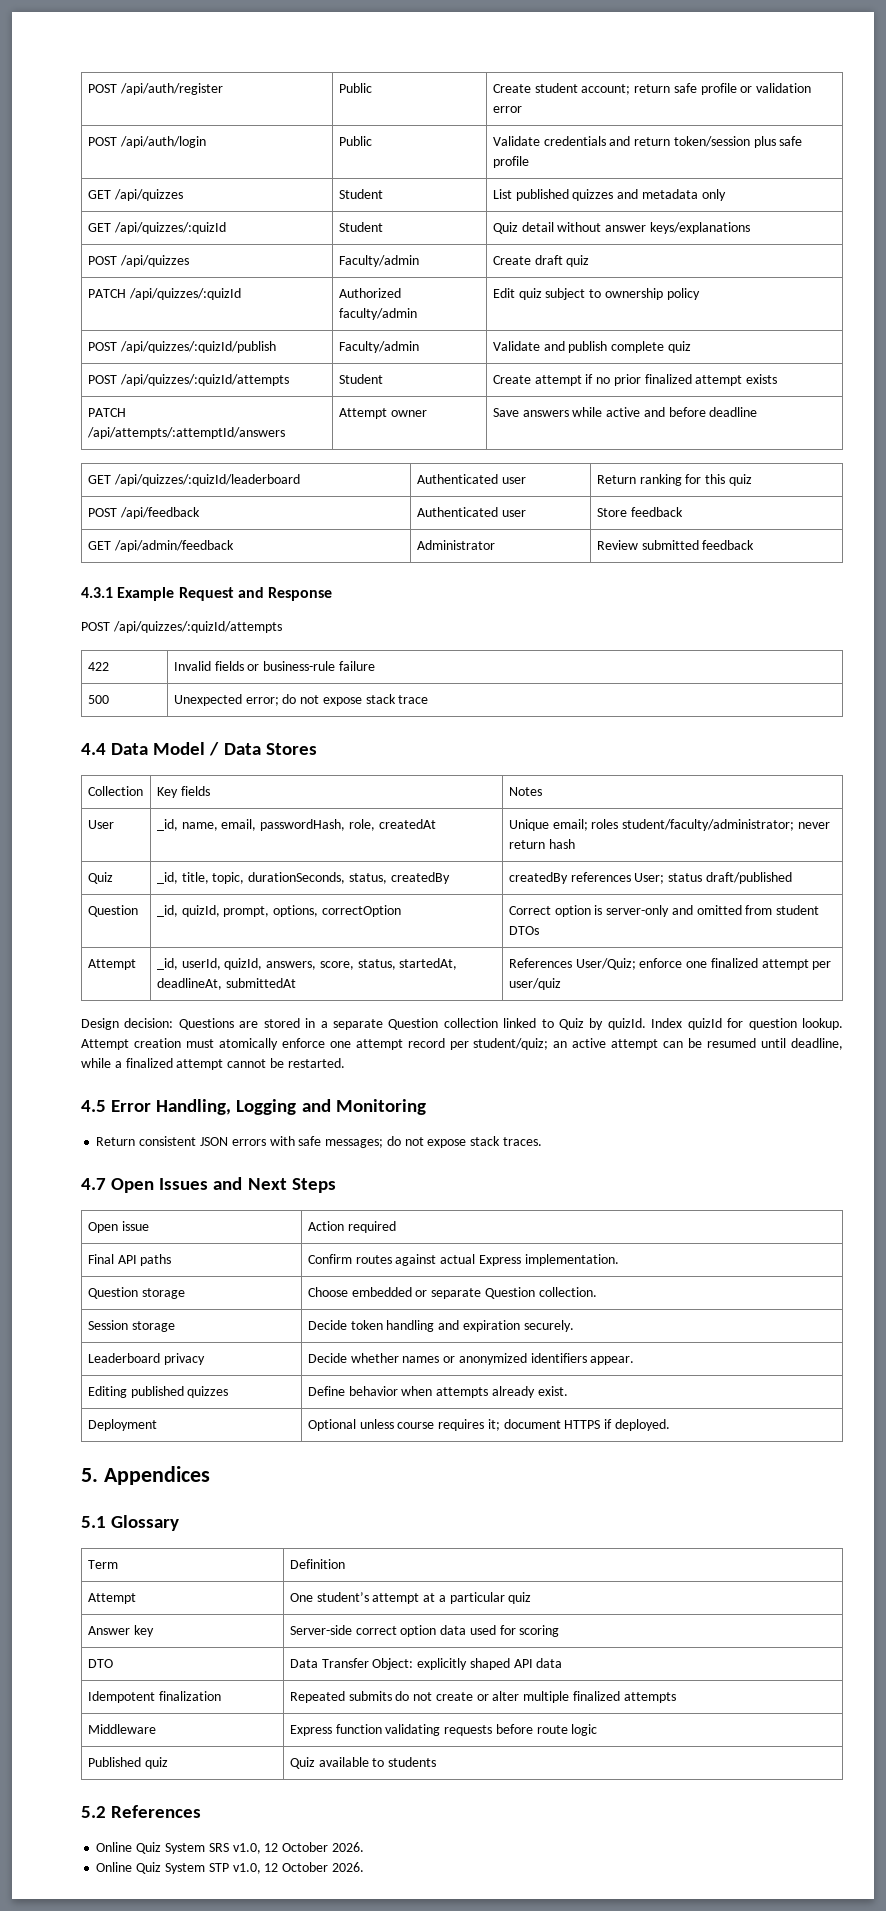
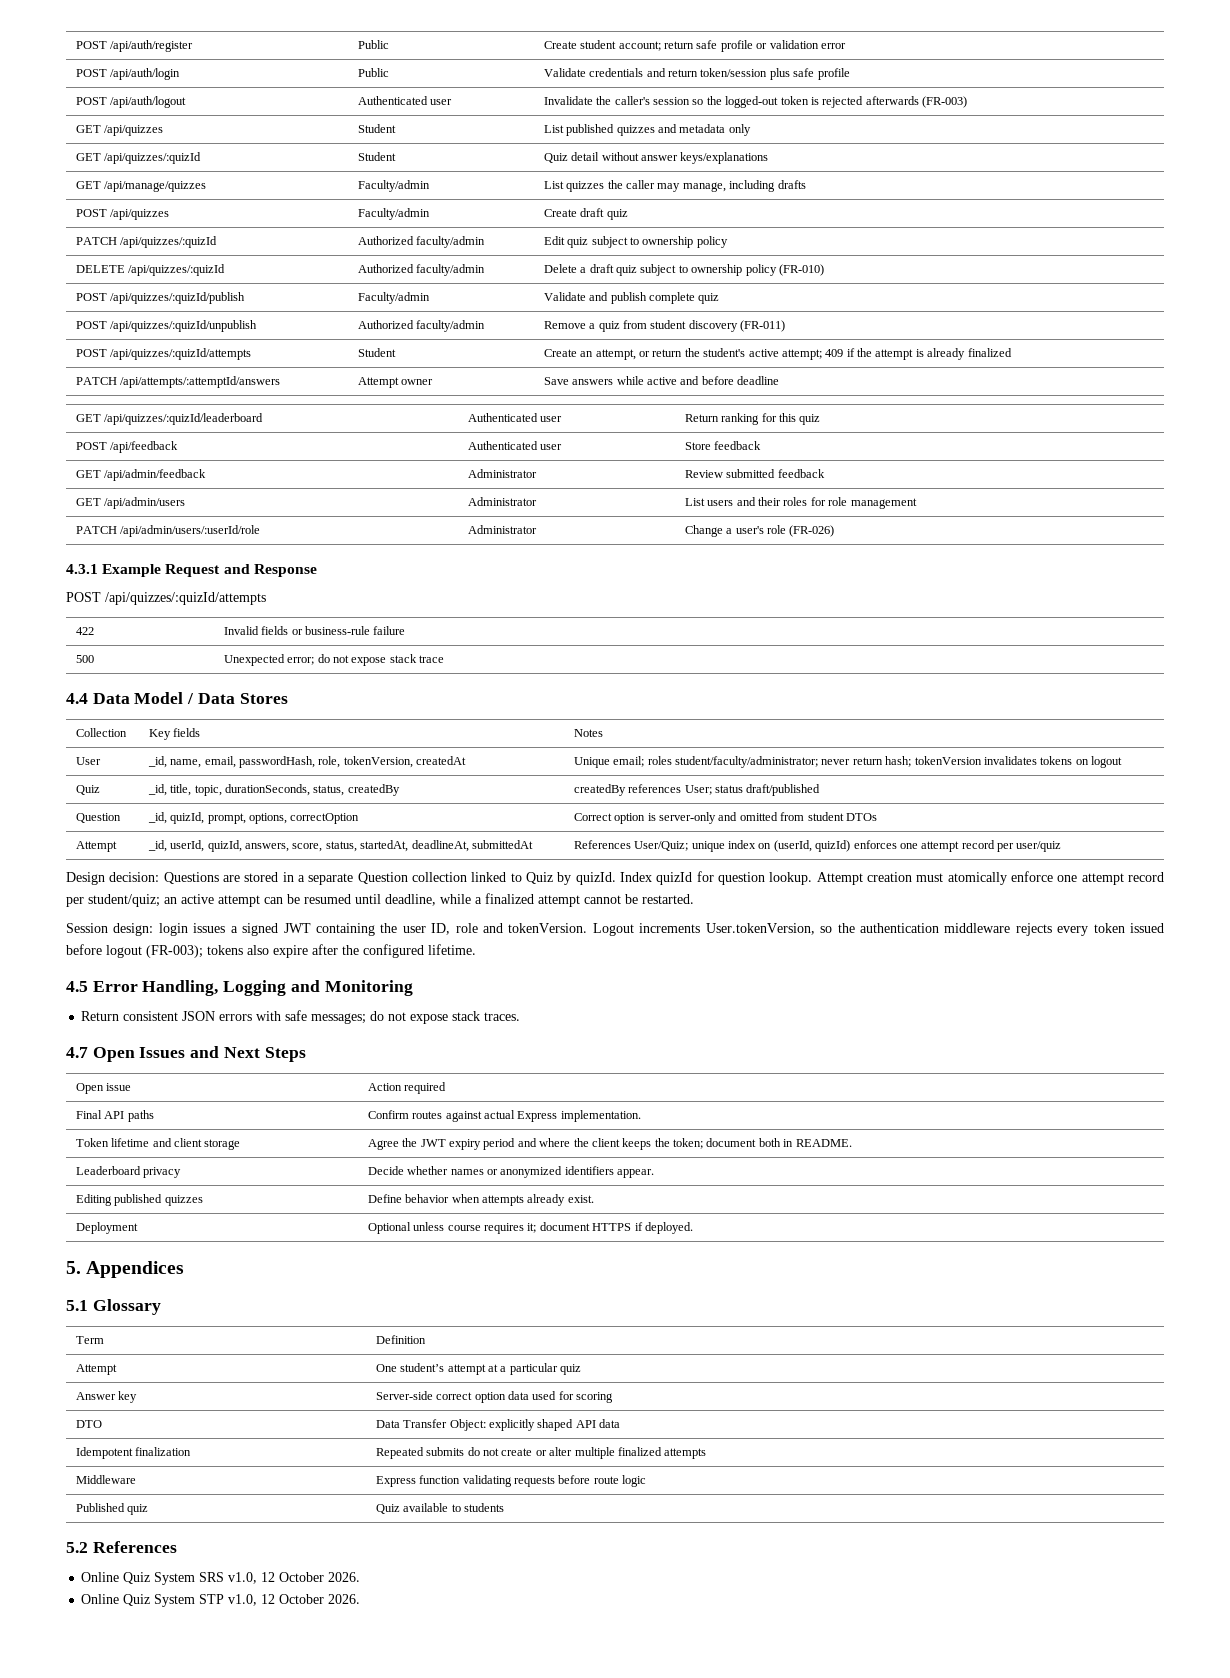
(529, 162) none -> [75,96,187,108] [357,96,453,105] [543,96,967,108] // POST /api/auth/logout | Authenticated user | Invalidate the caller's session so the logged-out token is rejected afterwards (FR-003)
(750, 228) none -> [75,181,207,192] [357,180,430,192] [543,180,806,192] // GET /api/manage/quizzes | Faculty/admin | List quizzes the caller may manage, including drafts
(700, 294) none -> [75,264,226,276] [357,264,486,276] [543,264,824,276] // DELETE /api/quizzes/:quizId | Authorized faculty/admin | Delete a draft quiz subject to ownership policy (FR-010)
[119,374,289,386] [338,374,383,384] [492,374,778,386] /api/quizzes/:quizId/attempts | Student | Create attempt if no prior finalized attempt exists -> [110,320,258,332] [357,320,486,332] [543,320,786,332] [75,348,252,360] [357,348,396,357] [543,348,1012,360] /api/quizzes/:quizId/unpublish | Authorized faculty/admin | Remove a quiz from student discovery (FR-011) // POST /api/quizzes/:quizId/attempts | Student | Create an attempt, or return the student's active attempt; 409 if the attempt is already finalized
(755, 545) none -> [75,497,186,509] [467,497,537,506] [684,497,917,509] [75,525,261,537] [467,525,537,534] [684,525,835,537] // GET /api/admin/users | Administrator | List users and their roles for role management // PATCH /api/admin/users/:userId/role | Administrator | Change a user's role (FR-026)
(375, 825) none -> [343,756,413,768] tokenVersion,
[548,839,575,849] hash -> [885,756,1122,768] hash; tokenVersion invalidates tokens on logout
[639,958,809,970] enforce one finalized attempt -> [691,840,995,852] unique index on (userId, quizId) enforces one attempt record
(345, 1063) none -> [66,923,1164,936] [66,944,476,958] // Session design: login issues a signed JWT containing the user ID, role and tokenVersion. Logout increments User.tokenVersion, so the authentication middleware rejects every token issued before logout (FR-003); tokens also expire after the configured lifetime.
[87,1287,185,1299] [307,1287,597,1299] [87,1320,175,1332] [307,1320,574,1332] Question storage | Choose embedded or separate Question collection. // Session storage | Decide token handling and expiration securely. -> [75,1138,241,1150] [367,1138,852,1150] Token lifetime and client storage | Agree the JWT expiry period and where the client keeps the token; document both in README.

